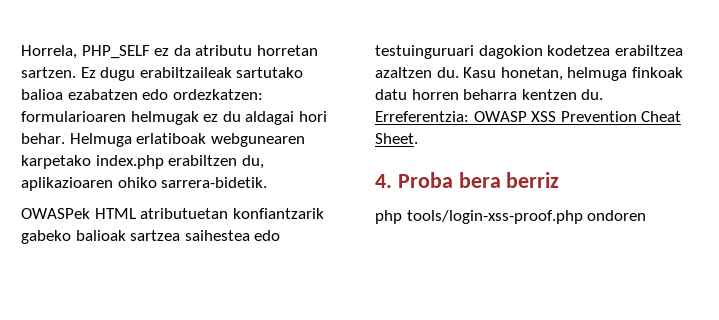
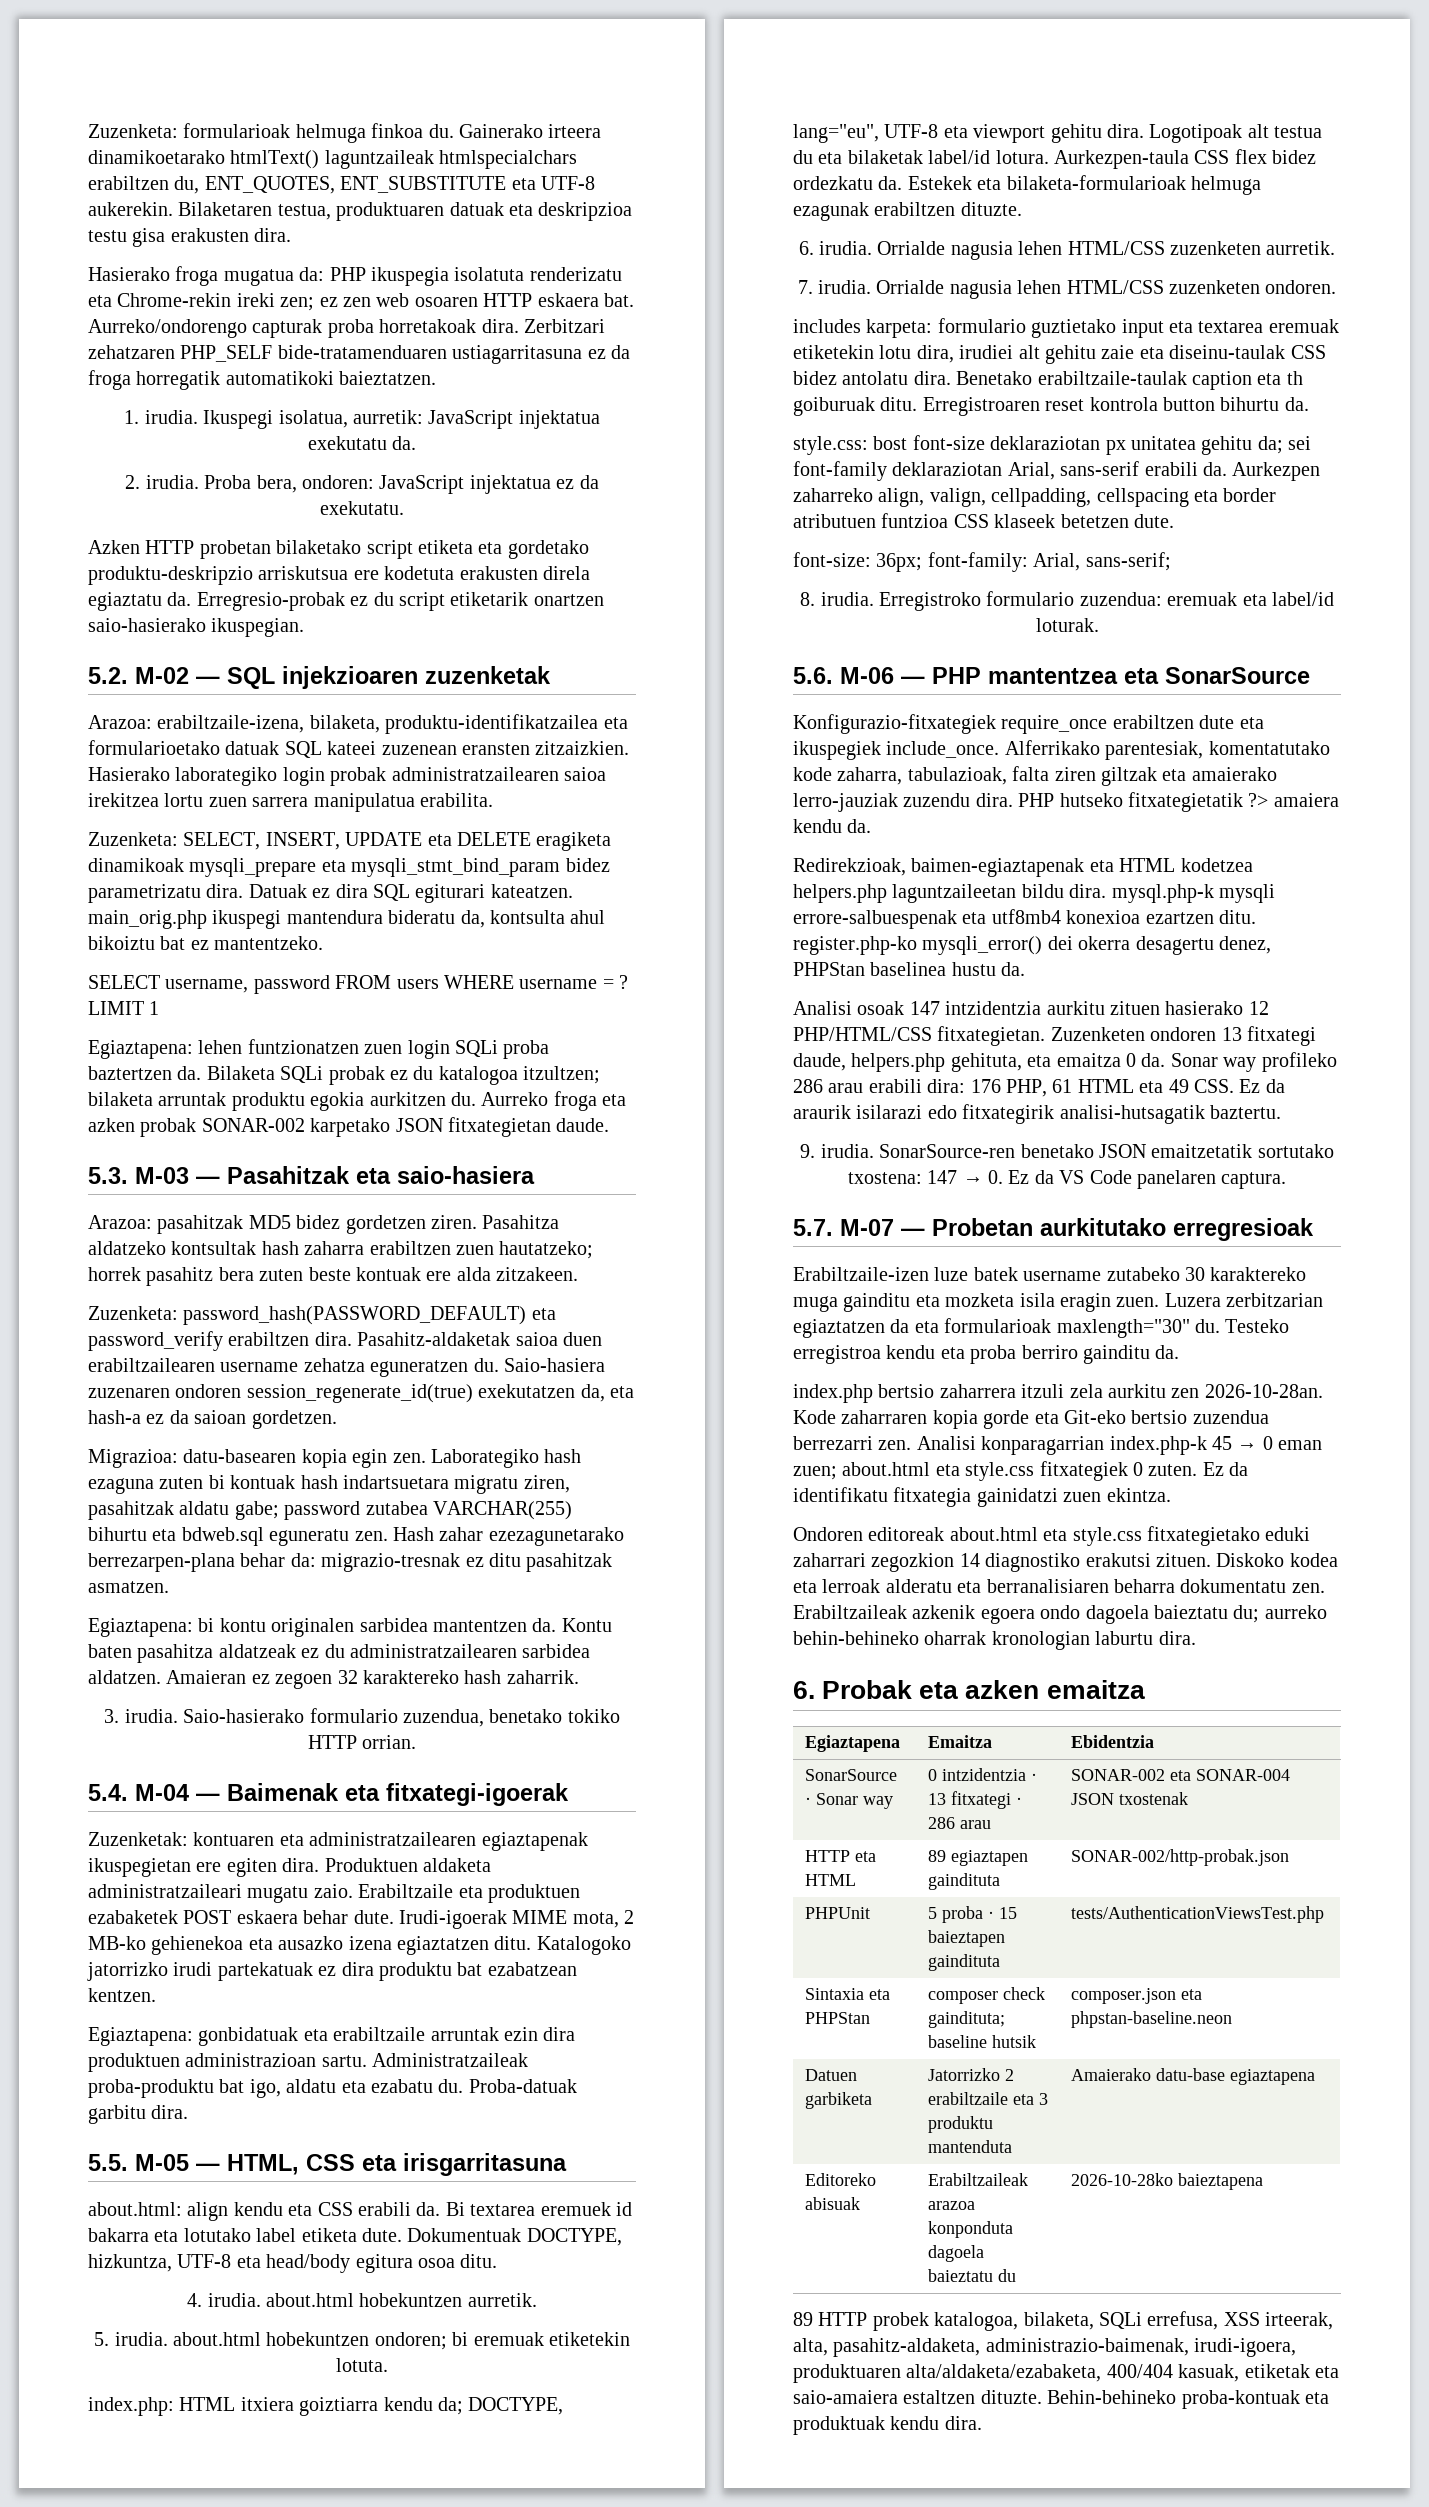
[21,45,318,59] [21,67,304,81] [21,89,263,100] [21,111,327,125] [21,133,305,147] [21,155,264,169] [21,177,268,191] [21,208,324,219] [21,230,281,244] [375,45,683,59] [375,67,683,81] [375,89,604,100] [375,111,682,122] [375,133,418,144] [375,172,560,188] [375,210,647,224] Horrela, PHP_SELF ez da atributu horretan sartzen. Ez dugu erabiltzaileak sartutako balioa ezabatzen edo ordezkatzen: formularioaren helmugak ez du aldagai hori behar. Helmuga erlatiboak webgunearen karpetako index.php erabiltzen du, aplikazioaren ohiko sarrera-bidetik. // OWASPek HTML atributuetan konfiantzarik gabeko balioak sartzea saihestea edo testuinguruari dagokion kodetzea erabiltzea azaltzen du. Kasu honetan, helmuga finkoak datu horren beharra kentzen du. Erreferentzia: OWASP XSS Prevention Cheat Sheet. // 4. Proba bera berriz // php tools/login-xss-proof.php ondoren -> [88,123,602,143] [88,150,578,169] [88,176,595,194] [88,202,633,221] [88,228,292,247] [88,266,622,286] [88,293,634,311] [88,319,605,338] [88,345,630,364] [88,370,437,390] [124,410,600,429] [307,436,417,450] [125,475,599,494] [320,501,404,515] [88,540,589,559] [88,566,590,585] [88,592,604,611] [88,618,305,637] [88,666,551,689] [88,714,628,734] [88,740,630,758] [88,767,606,786] [88,793,493,812] [88,832,612,851] [88,858,610,877] [88,884,573,903] [88,910,606,929] [88,936,324,950] [88,975,629,994] [88,1001,160,1015] [88,1039,550,1059] [88,1066,601,1085] [88,1091,627,1111] [88,1117,610,1137] [88,1166,535,1184] [88,1215,560,1234] [88,1241,594,1259] [88,1267,579,1286] [88,1306,556,1325] [88,1331,602,1351] [88,1358,605,1377] [88,1384,634,1403] [88,1410,337,1429] [88,1449,582,1468] [88,1475,570,1494] [88,1501,572,1520] [88,1527,624,1546] [88,1553,613,1572] [88,1581,169,1593] [88,1618,612,1637] [88,1644,591,1663] [88,1670,579,1689] [104,1708,620,1727] [307,1735,417,1749] [88,1783,569,1806] [88,1832,588,1851] [88,1858,491,1877] [88,1884,580,1903] [88,1910,635,1929] [88,1936,631,1955] [87,1962,577,1981] [88,1988,156,2002] [88,2027,576,2046] [88,2053,529,2072] [88,2079,577,2098] [88,2105,189,2124] [88,2153,567,2176] [88,2202,632,2221] [88,2228,622,2246] [88,2254,498,2273] [187,2293,537,2307] [94,2332,630,2350] [336,2358,388,2372] [88,2397,564,2416] [793,124,1323,143] [793,149,1317,169] [793,175,1261,195] [793,202,1022,221] [798,241,1336,260] [797,280,1337,299] [793,318,1339,338] [793,345,1326,364] [793,371,1303,390] [793,397,1309,416] [793,435,1312,455] [793,461,1321,481] [793,488,1277,507] [793,513,1174,528] [793,552,1171,572] [800,591,1334,611] [1035,618,1099,632] [793,667,1310,684] [793,714,1264,734] [793,740,1330,760] [793,766,1277,786] [793,792,1339,812] [793,819,872,833] [793,858,1253,877] [793,884,1275,903] [793,909,1256,929] [793,936,1271,955] [793,962,1026,976] [793,1001,1269,1015] [793,1026,1316,1046] [793,1052,1337,1072] [793,1079,1285,1097] [793,1104,1281,1124] [800,1144,1334,1158] [847,1170,1287,1189] [793,1218,1314,1241] [793,1267,1307,1281] [793,1293,1324,1312] [793,1318,1290,1338] [793,1345,1180,1364] [793,1384,1323,1403] [793,1410,1269,1429] [793,1436,1323,1455] [793,1461,1249,1481] [793,1487,1171,1507] [793,1526,1311,1546] [793,1553,1338,1572] [793,1579,1325,1593] [793,1605,1327,1624] [793,1631,1196,1650] [793,1680,1145,1699] [804,1735,900,1752] [927,1735,992,1748] [1070,1735,1154,1748] [804,1769,897,1781] [804,1793,893,1809] [927,1768,1037,1781] [927,1791,1022,1809] [927,1817,991,1829] [1070,1769,1290,1781] [1070,1792,1188,1805] [804,1850,876,1862] [804,1874,856,1886] [927,1850,1028,1866] [927,1873,1000,1890] [1070,1849,1289,1866] [804,1907,870,1919] [927,1906,1017,1923] [927,1930,1005,1947] [927,1954,1000,1971] [1070,1906,1324,1923] [804,1988,890,2000] [804,2012,870,2024] [927,1987,1045,2004] [927,2011,1005,2028] [927,2035,1036,2048] [1070,1988,1202,2004] [1070,2011,1232,2028] [804,2069,857,2081] [804,2092,872,2109] [927,2068,1014,2081] [927,2092,1048,2105] [927,2116,993,2133] [927,2140,1012,2153] [1070,2068,1315,2085] [804,2173,876,2186] [804,2197,860,2210] [927,2173,1028,2186] [927,2201,975,2210] [927,2221,1013,2238] [927,2245,984,2262] [927,2269,1016,2282] [1070,2173,1263,2190] [793,2311,1334,2331] [793,2338,1297,2357] [793,2364,1339,2383] [793,2390,1329,2409] [793,2416,982,2435] Zuzenketa: formularioak helmuga finkoa du. Gainerako irteera dinamikoetarako htmlText() laguntzaileak htmlspecialchars erabiltzen du, ENT_QUOTES, ENT_SUBSTITUTE eta UTF-8 aukerekin. Bilaketaren testua, produktuaren datuak eta deskripzioa testu gisa erakusten dira. // Hasierako froga mugatua da: PHP ikuspegia isolatuta renderizatu eta Chrome-rekin ireki zen; ez zen web osoaren HTTP eskaera bat. Aurreko/ondorengo capturak proba horretakoak dira. Zerbitzari zehatzaren PHP_SELF bide-tratamenduaren ustiagarritasuna ez da froga horregatik automatikoki baieztatzen. // 1. irudia. Ikuspegi isolatua, aurretik: JavaScript injektatua exekutatu da. // 2. irudia. Proba bera, ondoren: JavaScript injektatua ez da exekutatu. // Azken HTTP probetan bilaketako script etiketa eta gordetako produktu-deskripzio arriskutsua ere kodetuta erakusten direla egiaztatu da. Erregresio-probak ez du script etiketarik onartzen saio-hasierako ikuspegian. // 5.2. M-02 — SQL injekzioaren zuzenketak // Arazoa: erabiltzaile-izena, bilaketa, produktu-identifikatzailea eta formularioetako datuak SQL kateei zuzenean eransten zitzaizkien. Hasierako laborategiko login probak administratzailearen saioa irekitzea lortu zuen sarrera manipulatua erabilita. // Zuzenketa: SELECT, INSERT, UPDATE eta DELETE eragiketa dinamikoak mysqli_prepare eta mysqli_stmt_bind_param bidez parametrizatu dira. Datuak ez dira SQL egiturari kateatzen. main_orig.php ikuspegi mantendura bideratu da, kontsulta ahul bikoiztu bat ez mantentzeko. // SELECT username, password FROM users WHERE username = ? LIMIT 1 // Egiaztapena: lehen funtzionatzen zuen login SQLi proba baztertzen da. Bilaketa SQLi probak ez du katalogoa itzultzen; bilaketa arruntak produktu egokia aurkitzen du. Aurreko froga eta azken probak SONAR-002 karpetako JSON fitxategietan daude. // 5.3. M-03 — Pasahitzak eta saio-hasiera // Arazoa: pasahitzak MD5 bidez gordetzen ziren. Pasahitza aldatzeko kontsultak hash zaharra erabiltzen zuen hautatzeko; horrek pasahitz bera zuten beste kontuak ere alda zitzakeen. // Zuzenketa: password_hash(PASSWORD_DEFAULT) eta password_verify erabiltzen dira. Pasahitz-aldaketak saioa duen erabiltzailearen username zehatza eguneratzen du. Saio-hasiera zuzenaren ondoren session_regenerate_id(true) exekutatzen da, eta hash-a ez da saioan gordetzen. // Migrazioa: datu-basearen kopia egin zen. Laborategiko hash ezaguna zuten bi kontuak hash indartsuetara migratu ziren, pasahitzak aldatu gabe; password zutabea VARCHAR(255) bihurtu eta bdweb.sql eguneratu zen. Hash zahar ezezagunetarako berrezarpen-plana behar da: migrazio-tresnak ez ditu pasahitzak asmatzen. // Egiaztapena: bi kontu originalen sarbidea mantentzen da. Kontu baten pasahitza aldatzeak ez du administratzailearen sarbidea aldatzen. Amaieran ez zegoen 32 karaktereko hash zaharrik. // 3. irudia. Saio-hasierako formulario zuzendua, benetako tokiko HTTP orrian. // 5.4. M-04 — Baimenak eta fitxategi-igoerak // Zuzenketak: kontuaren eta administratzailearen egiaztapenak ikuspegietan ere egiten dira. Produktuen aldaketa administratzaileari mugatu zaio. Erabiltzaile eta produktuen ezabaketek POST eskaera behar dute. Irudi-igoerak MIME mota, 2 MB-ko gehienekoa eta ausazko izena egiaztatzen ditu. Katalogoko jatorrizko irudi partekatuak ez dira produktu bat ezabatzean kentzen. // Egiaztapena: gonbidatuak eta erabiltzaile arruntak ezin dira produktuen administrazioan sartu. Administratzaileak proba-produktu bat igo, aldatu eta ezabatu du. Proba-datuak garbitu dira. // 5.5. M-05 — HTML, CSS eta irisgarritasuna // about.html: align kendu eta CSS erabili da. Bi textarea eremuek id bakarra eta lotutako label etiketa dute. Dokumentuak DOCTYPE, hizkuntza, UTF-8 eta head/body egitura osoa ditu. // 4. irudia. about.html hobekuntzen aurretik. // 5. irudia. about.html hobekuntzen ondoren; bi eremuak etiketekin lotuta. // index.php: HTML itxiera goiztiarra kendu da; DOCTYPE, lang="eu", UTF-8 eta viewport gehitu dira. Logotipoak alt testua du eta bilaketak label/id lotura. Aurkezpen-taula CSS flex bidez ordezkatu da. Estekek eta bilaketa-formularioak helmuga ezagunak erabiltzen dituzte. // 6. irudia. Orrialde nagusia lehen HTML/CSS zuzenketen aurretik. // 7. irudia. Orrialde nagusia lehen HTML/CSS zuzenketen ondoren. // includes karpeta: formulario guztietako input eta textarea eremuak etiketekin lotu dira, irudiei alt gehitu zaie eta diseinu-taulak CSS bidez antolatu dira. Benetako erabiltzaile-taulak caption eta th goiburuak ditu. Erregistroaren reset kontrola button bihurtu da. // style.css: bost font-size deklaraziotan px unitatea gehitu da; sei font-family deklaraziotan Arial, sans-serif erabili da. Aurkezpen zaharreko align, valign, cellpadding, cellspacing eta border atributuen funtzioa CSS klaseek betetzen dute. // font-size: 36px; font-family: Arial, sans-serif; // 8. irudia. Erregistroko formulario zuzendua: eremuak eta label/id loturak. // 5.6. M-06 — PHP mantentzea eta SonarSource // Konfigurazio-fitxategiek require_once erabiltzen dute eta ikuspegiek include_once. Alferrikako parentesiak, komentatutako kode zaharra, tabulazioak, falta ziren giltzak eta amaierako lerro-jauziak zuzendu dira. PHP hutseko fitxategietatik ?> amaiera kendu da. // Redirekzioak, baimen-egiaztapenak eta HTML kodetzea helpers.php laguntzaileetan bildu dira. mysql.php-k mysqli errore-salbuespenak eta utf8mb4 konexioa ezartzen ditu. register.php-ko mysqli_error() dei okerra desagertu denez, PHPStan baselinea hustu da. // Analisi osoak 147 intzidentzia aurkitu zituen hasierako 12 PHP/HTML/CSS fitxategietan. Zuzenketen ondoren 13 fitxategi daude, helpers.php gehituta, eta emaitza 0 da. Sonar way profileko 286 arau erabili dira: 176 PHP, 61 HTML eta 49 CSS. Ez da araurik isilarazi edo fitxategirik analisi-hutsagatik baztertu. // 9. irudia. SonarSource-ren benetako JSON emaitzetatik sortutako txostena: 147 → 0. Ez da VS Code panelaren captura. // 5.7. M-07 — Probetan aurkitutako erregresioak // Erabiltzaile-izen luze batek username zutabeko 30 karaktereko muga gainditu eta mozketa isila eragin zuen. Luzera zerbitzarian egiaztatzen da eta formularioak maxlength="30" du. Testeko erregistroa kendu eta proba berriro gainditu da. // index.php bertsio zaharrera itzuli zela aurkitu zen 2026-10-28an. Kode zaharraren kopia gorde eta Git-eko bertsio zuzendua berrezarri zen. Analisi konparagarrian index.php-k 45 → 0 eman zuen; about.html eta style.css fitxategiek 0 zuten. Ez da identifikatu fitxategia gainidatzi zuen ekintza. // Ondoren editoreak about.html eta style.css fitxategietako eduki zaharrari zegozkion 14 diagnostiko erakutsi zituen. Diskoko kodea eta lerroak alderatu eta berranalisiaren beharra dokumentatu zen. Erabiltzaileak azkenik egoera ondo dagoela baieztatu du; aurreko behin-behineko oharrak kronologian laburtu dira. // 6. Probak eta azken emaitza // Egiaztapena | Emaitza | Ebidentzia // SonarSource · Sonar way | 0 intzidentzia · 13 fitxategi · 286 arau | SONAR-002 eta SONAR-004 JSON txostenak // HTTP eta HTML | 89 egiaztapen gaindituta | SONAR-002/http-probak.json // PHPUnit | 5 proba · 15 baieztapen gaindituta | tests/AuthenticationViewsTest.php // Sintaxia eta PHPStan | composer check gaindituta; baseline hutsik | composer.json eta phpstan-baseline.neon // Datuen garbiketa | Jatorrizko 2 erabiltzaile eta 3 produktu mantenduta | Amaierako datu-base egiaztapena // Editoreko abisuak | Erabiltzaileak arazoa konponduta dagoela baieztatu du | 2026-10-28ko baieztapena // 89 HTTP probek katalogoa, bilaketa, SQLi errefusa, XSS irteerak, alta, pasahitz-aldaketa, administrazio-baimenak, irudi-igoera, produktuaren alta/aldaketa/ezabaketa, 400/404 kasuak, etiketak eta saio-amaiera estaltzen dituzte. Behin-behineko proba-kontuak eta produktuak kendu dira.

